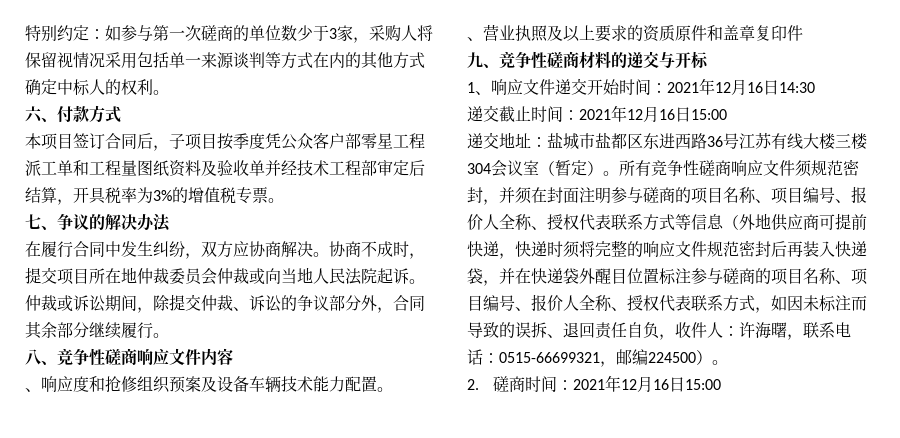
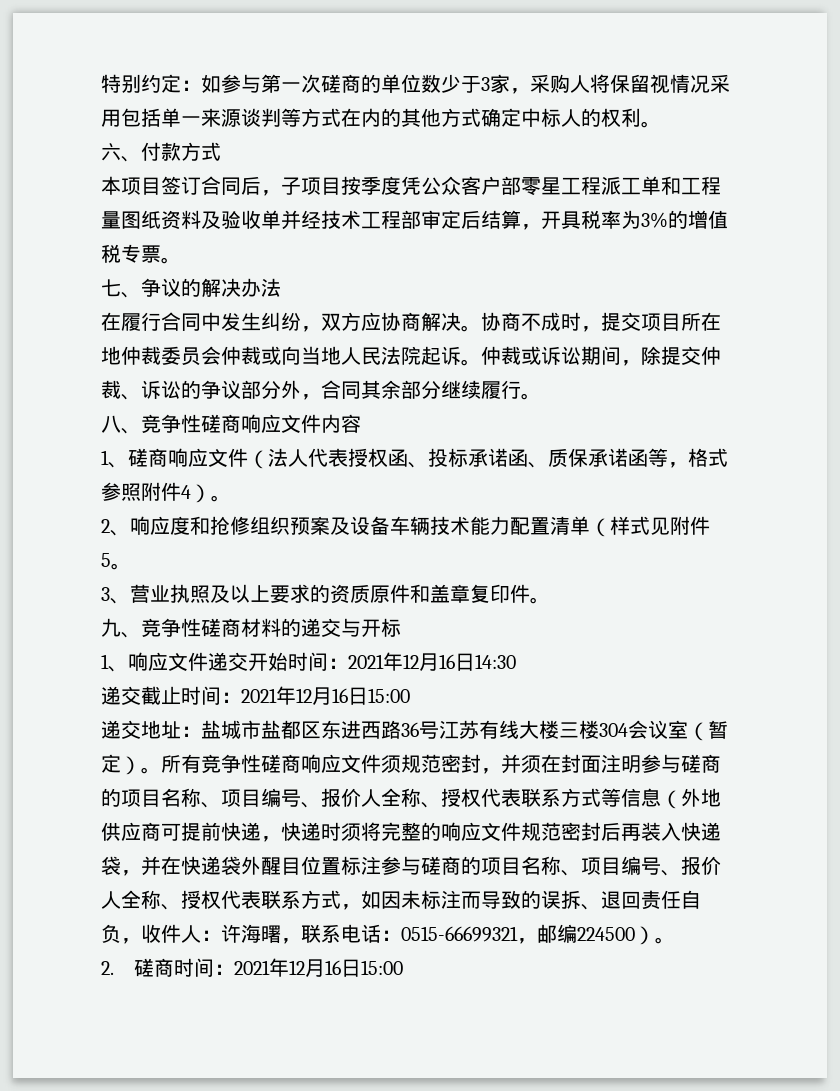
(233, 356) none -> [101,448,728,469] [101,482,231,503] [101,519,110,533] 1、磋商响应文件（法人代表授权函、投标承诺函、质保承诺函等，格式参照附件4）。 // 2
[377,387,393,392] 。 // -> [550,516,710,537] [101,553,131,570] [101,587,110,601] 清单（样式见附件5。 // 3
(803, 33) none -> [530,597,550,604] 。

